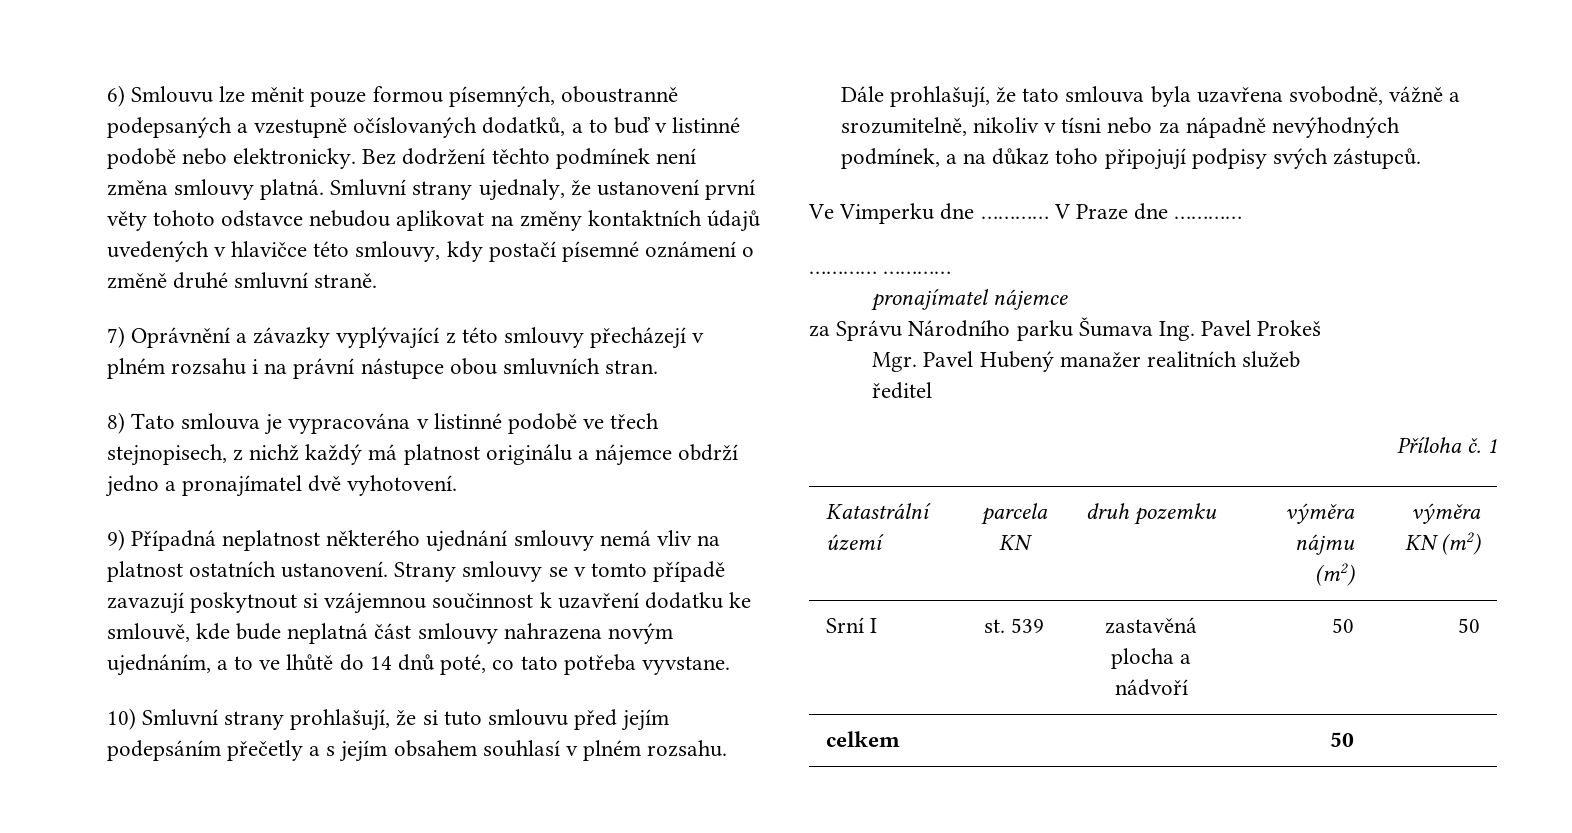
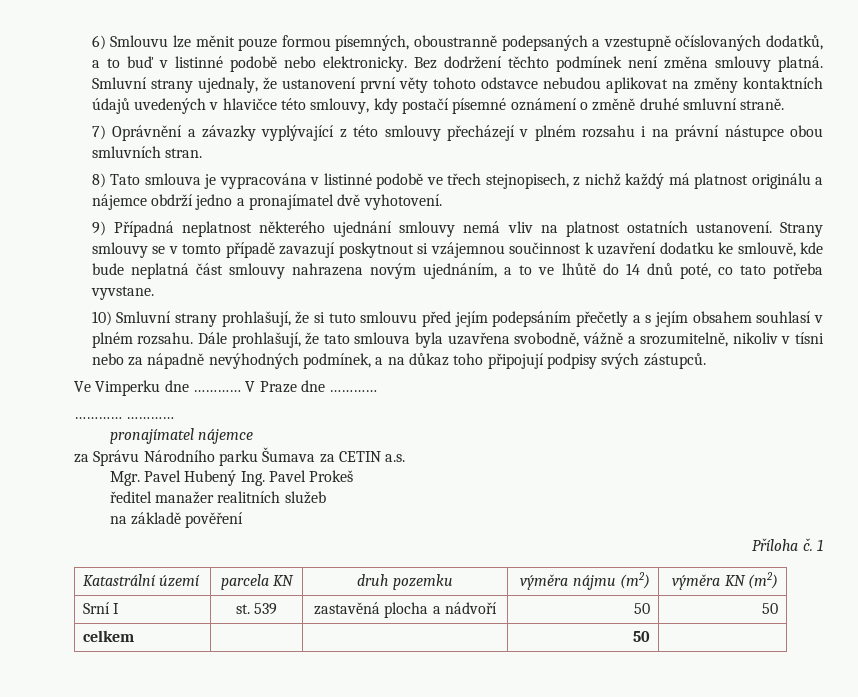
(1153, 327) none -> [319,451,406,463] [109,470,237,486] za CETIN a.s. // Mgr. Pavel Hubený
[872,351,1054,372] Mgr. Pavel Hubený -> [109,491,152,503] ředitel
[872,382,933,399] ředitel -> [109,512,244,528] na základě pověření

